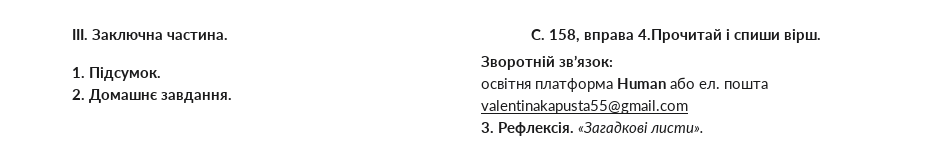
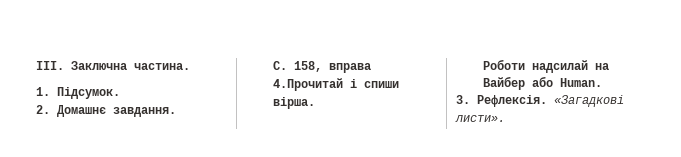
[783,29,821,43] [481,55,613,70] [481,77,768,92] [481,100,688,114] вірш. // Зворотній зв’язок: // освітня платформа Human або ел. пошта valentinakapusta55@gmail.com -> [272,97,315,109] [482,59,609,73] [482,76,602,90] вірша. // Роботи надсилай на Вайбер або Human.

